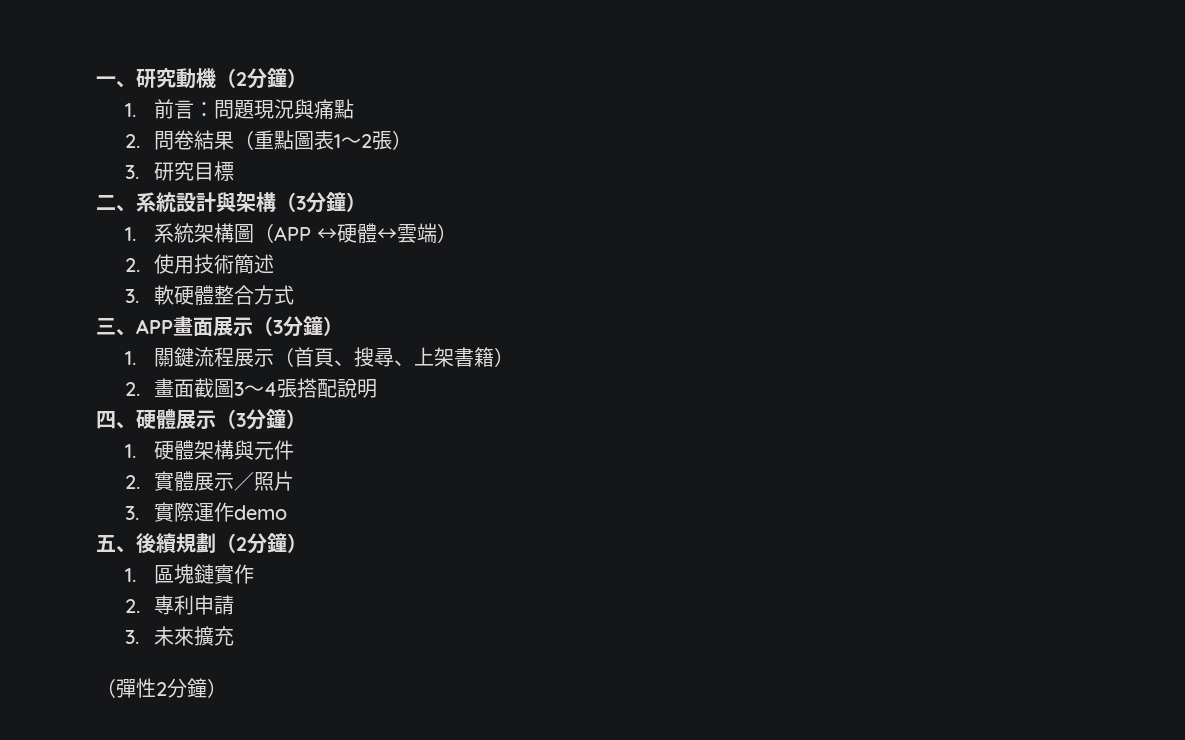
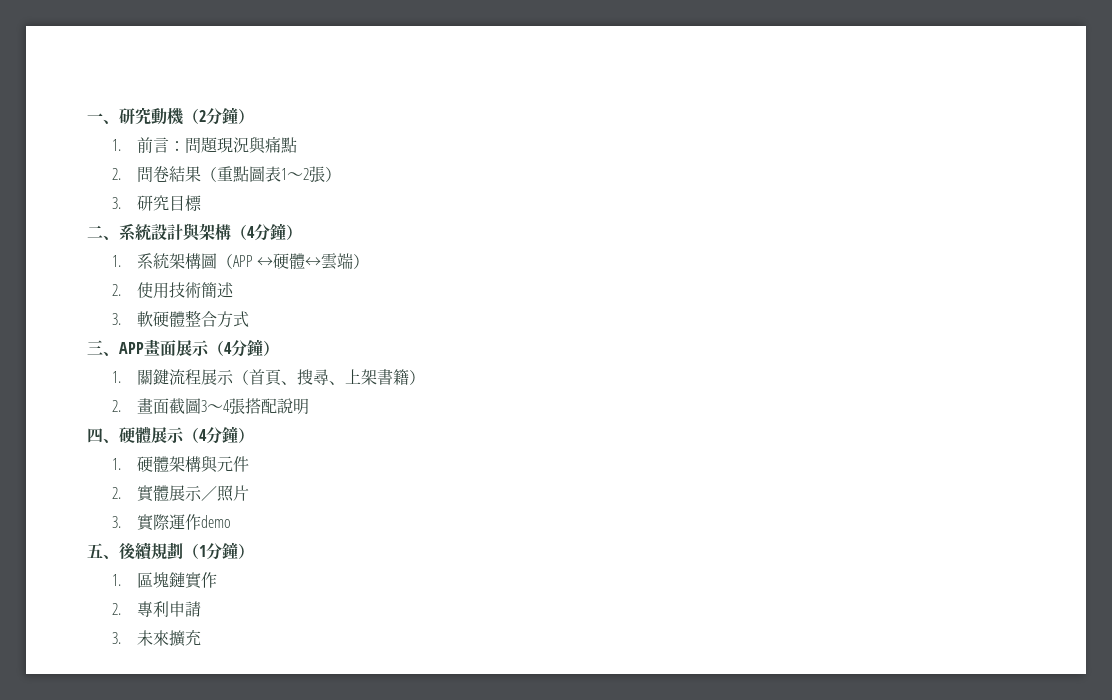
[296,196,306,210] 3 -> [247,226,255,238] 4
[273,320,283,334] 3 -> [224,342,232,354] 4
[236,413,246,427] 3 -> [199,429,207,441] 4
[236,537,247,551] 2 -> [199,545,206,557] 1
[96,678,227,698] // （彈性2分鐘） -> (202, 638) none

